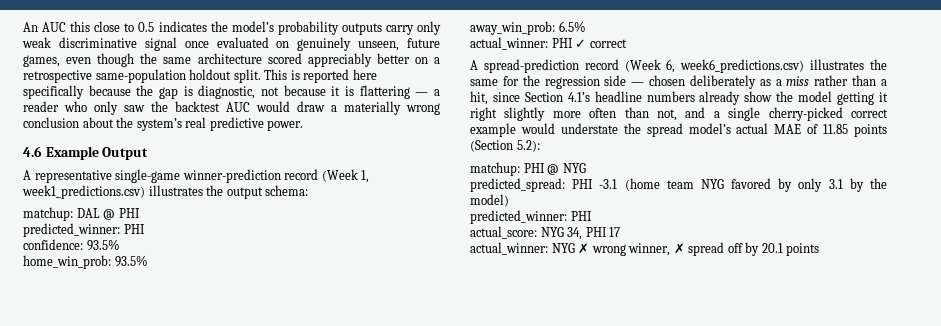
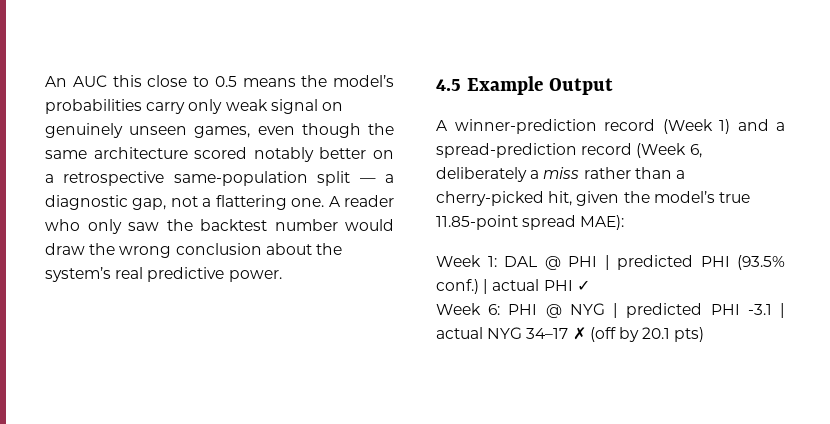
[158,21,382,35] indicates the model’s probability outputs -> [242,75,394,87] [45,99,142,114] means the model’s probabilities
[58,37,440,51] discriminative signal once evaluated on genuinely unseen, future -> [270,99,343,114] [45,123,188,138] signal on genuinely unseen
[307,53,372,67] appreciably -> [253,147,314,162] notably
[189,69,377,83] [23,85,441,99] holdout split. This is reported here specifically because the gap is diagnostic, not because it is flattering — a -> [317,171,394,186] [45,195,341,210] split — a diagnostic gap, not a flattering one. A
[226,102,250,112] AUC -> [274,219,338,231] number
[331,101,401,115] a materially -> [89,243,116,255] the
[23,146,42,157] 4.6 -> [436,79,461,91] 4.5
[34,169,181,183] representative single-game -> (448, 125) none
[361,170,370,183] [22,185,309,199] [23,207,140,221] [23,223,145,237] [23,239,120,251] [23,255,148,269] [470,21,586,35] [470,37,627,50] [470,59,887,73] [470,75,771,89] 1, week1_predictions.csv) illustrates the output schema: // matchup: DAL @ PHI // predicted_winner: PHI // confidence: 93.5% // home_win_prob: 93.5% // away_win_prob: 6.5% // actual_winner: PHI ✓ correct // A spread-prediction record (Week 6, week6_predictions.csv) illustrates the same for the regression side — chosen deliberately as -> [719,119,785,134] [436,143,702,158] [436,167,527,182] 1) and a spread-prediction record (Week 6, deliberately
[470,91,889,105] [470,107,888,121] [470,123,887,137] [470,140,540,152] [470,162,586,176] [470,178,887,192] [470,194,509,207] [470,210,592,224] [470,226,621,240] [470,242,743,256] hit, since Section 4.1’s headline numbers already show the model getting it right slightly more often than not, and a single cherry-picked correct example would understate the spread model’s actual MAE of 11.85 points (Section 5.2): // matchup: PHI @ NYG // predicted_spread: PHI -3.1 (home team NYG favored by only 3.1 by the model) // predicted_winner: PHI // actual_score: NYG 34, PHI 17 // actual_winner: NYG ✗ wrong winner, ✗ spread off -> [436,191,750,206] [436,215,625,230] [436,255,785,270] [436,279,590,294] [436,303,785,318] [436,327,616,342] cherry-picked hit, given the model’s true 11.85-point spread MAE): // Week 1: DAL @ PHI | predicted PHI (93.5% conf.) | actual PHI ✓ // Week 6: PHI @ NYG | predicted PHI -3.1 | actual NYG 34–17 ✗ (off
[786,243,820,256] points -> [674,327,705,342] pts)

